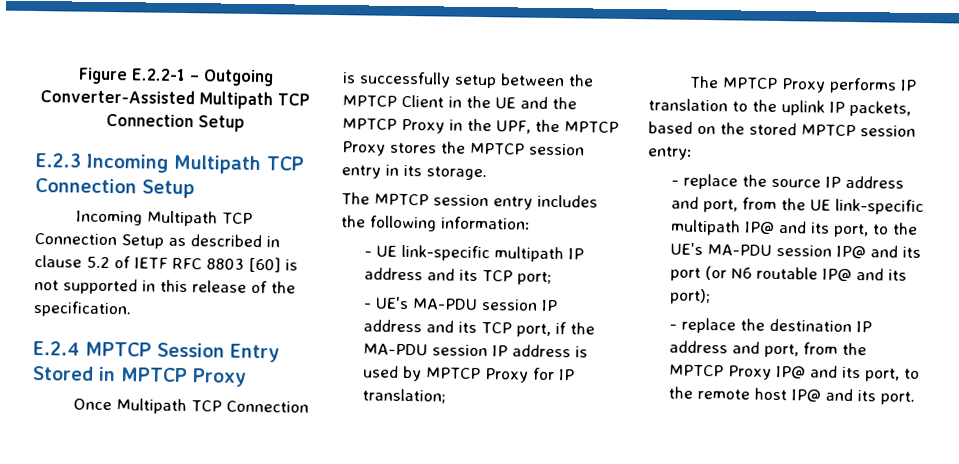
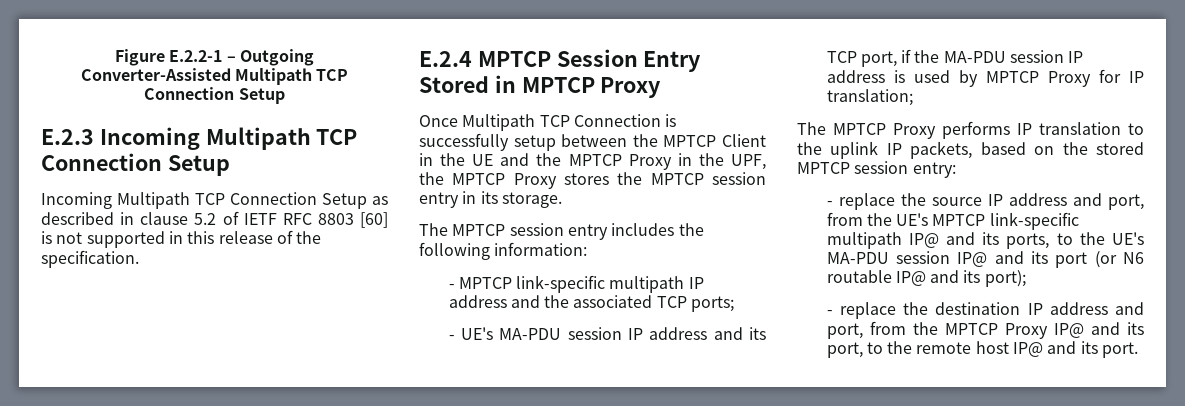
[376,245,398,257] UE -> [458,277,512,289] MPTCP
[459,269,553,285] its TCP port; -> [544,295,735,312] the associated TCP ports;
[810,199,832,211] UE -> [896,213,986,226] UE's MPTCP
[833,223,870,238] port, -> [1006,233,1050,249] ports,

